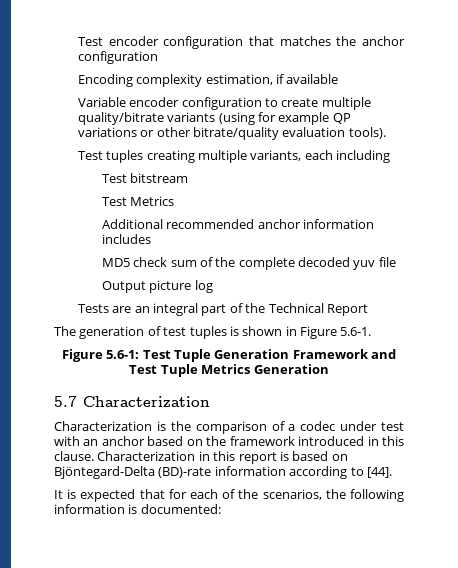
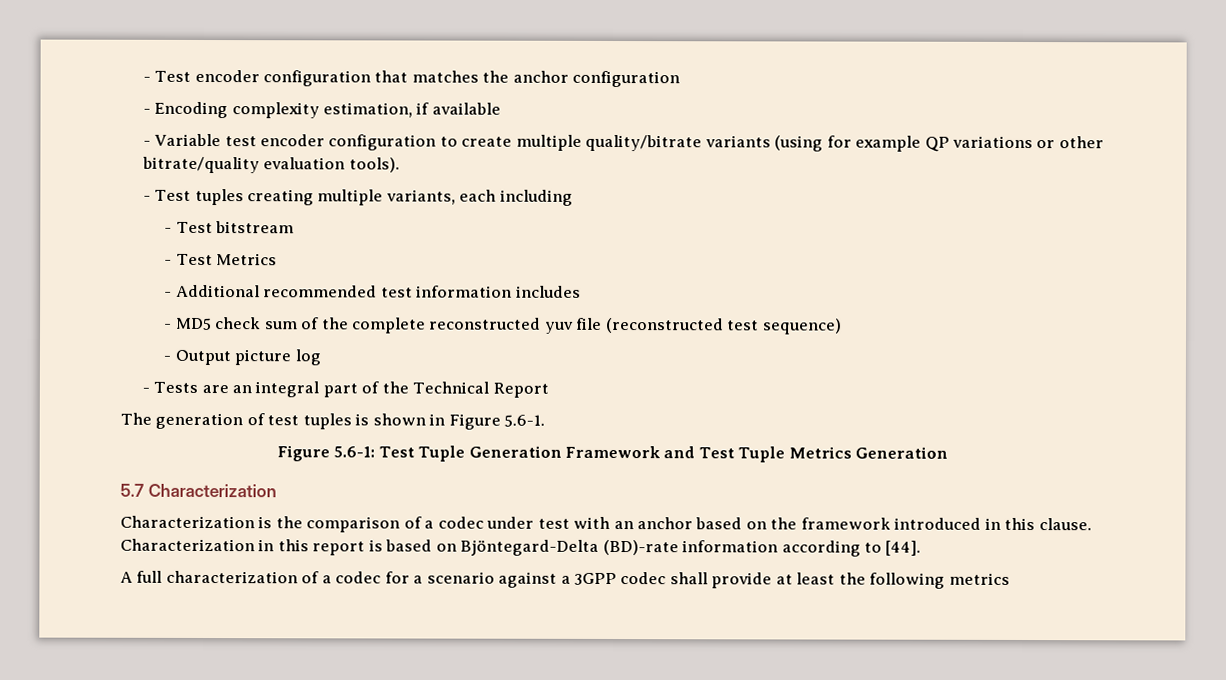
(77, 41) none -> [142,76,151,82] -
(158, 57) none -> [142,108,151,114] -
[77,97,126,107] Variable -> [142,133,257,147] - Variable test
(386, 133) none -> [142,195,151,201] -
(391, 156) none -> [164,227,173,233] -
(189, 178) none -> [164,259,173,265] -
(175, 201) none -> [164,291,173,297] -
[257,219,301,229] anchor -> [380,287,413,298] test
(151, 239) none -> [164,323,173,329] -
[298,257,351,267] decoded -> [429,317,542,330] reconstructed
(396, 262) // -> [605,317,842,335] [163,355,172,361] (reconstructed test sequence) // -
(213, 286) none -> [141,387,150,393] -
[54,489,404,502] [54,504,221,514] It is expected that for each of the scenarios, the following information is documented: -> [120,570,1010,589] A full characterization of a codec for a scenario against a 3GPP codec shall provide at least the following metrics

